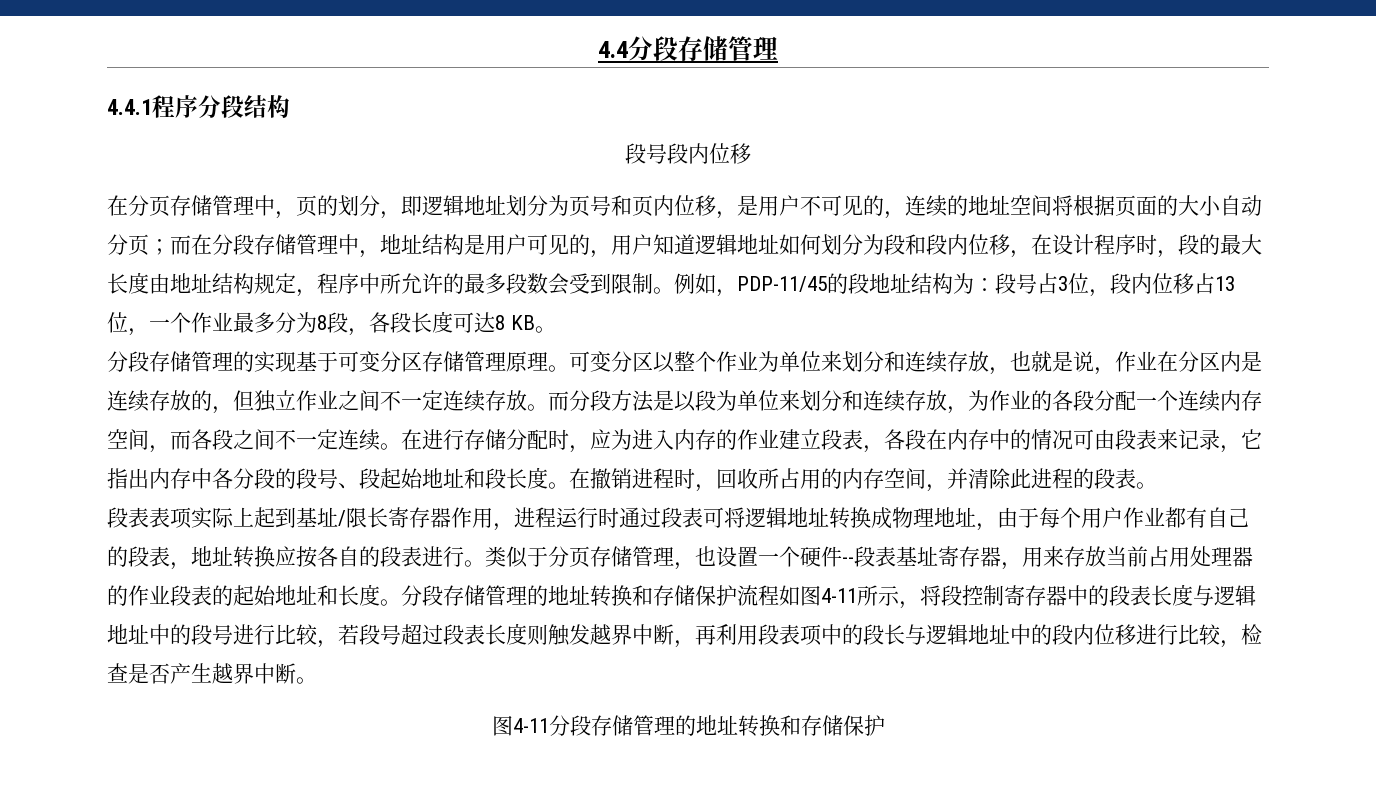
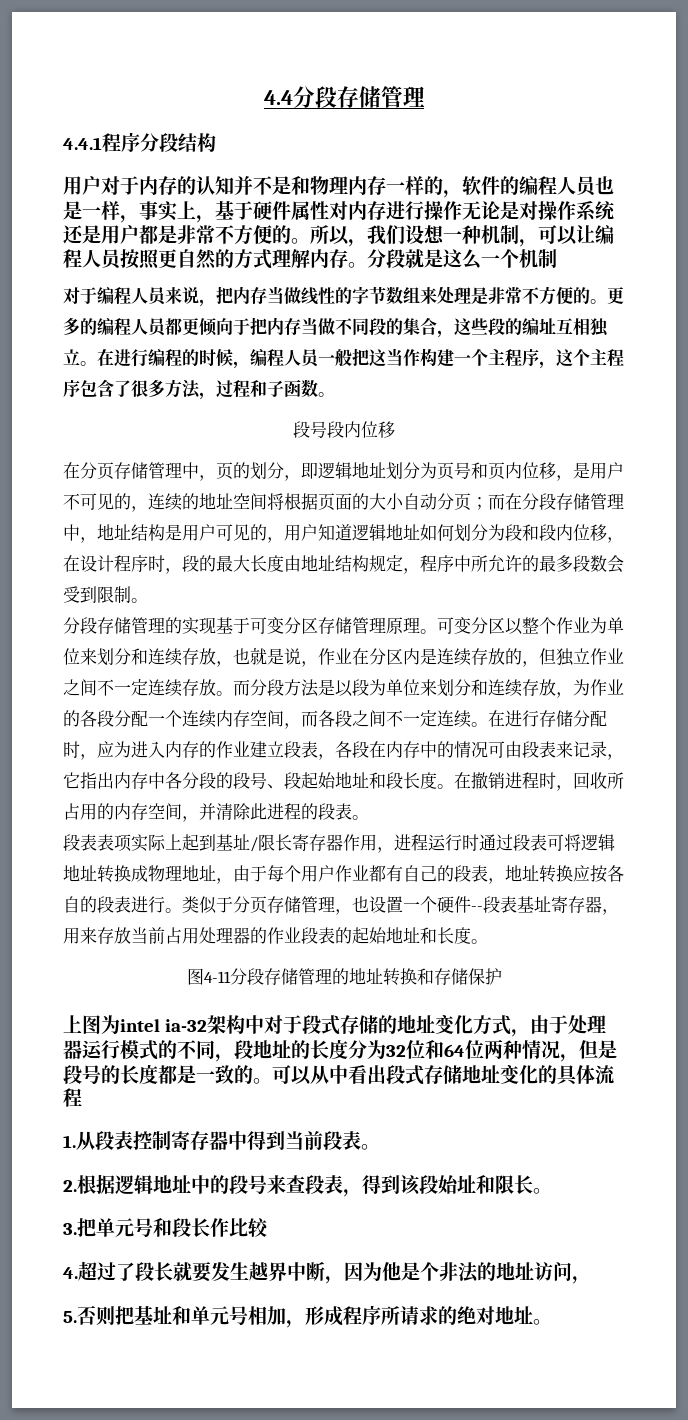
(290, 106) none -> [63,175,614,198] [63,200,615,223] [63,225,614,247] [63,249,557,270] [63,286,624,307] [63,317,609,338] [63,348,624,369] [63,379,335,400] // 用户对于内存的认知并不是和物理内存一样的，软件的编程人员也是一样，事实上，基于硬件属性对内存进行操作无论是对操作系统还是用户都是非常不方便的。所以，我们设想一种机制，可以让编程人员按照更自然的方式理解内存。分段就是这么一个机制 // 对于编程人员来说，把内存当做线性的字节数组来处理是非常不方便的。更多的编程人员都更倾向于把内存当做不同段的集合，这些段的编址互相独立。在进行编程的时候，编程人员一般把这当作构建一个主程序，这个主程序包含了很多方法，过程和子函数。
[674,273,1235,297] [107,311,556,336] 例如，PDP-11/45的段地址结构为：段号占3位，段内位移占13位，一个作业最多分为8段，各段长度可达8 KB。 -> (148, 600) none
[401,584,1256,609] [107,623,1262,648] [107,663,317,684] 分段存储管理的地址转换和存储保护流程如图4-11所示，将段控制寄存器中的段表长度与逻辑地址中的段号进行比较，若段号超过段表长度则触发越界中断，再利用段表项中的段长与逻辑地址中的段内位移进行比较，检查是否产生越界中断。 -> (488, 941) none
(885, 725) none -> [63,1014,607,1037] [63,1039,617,1062] [63,1064,615,1086] [63,1088,82,1107] [63,1131,380,1150] [63,1174,552,1197] [63,1218,269,1238] [63,1261,591,1284] [63,1305,552,1328] // 上图为intel ia-32架构中对于段式存储的地址变化方式，由于处理器运行模式的不同，段地址的长度分为32位和64位两种情况，但是段号的长度都是一致的。可以从中看出段式存储地址变化的具体流程 // 1.从段表控制寄存器中得到当前段表。 // 2.根据逻辑地址中的段号来查段表，得到该段始址和限长。 // 3.把单元号和段长作比较 // 4.超过了段长就要发生越界中断，因为他是个非法的地址访问， // 5.否则把基址和单元号相加，形成程序所请求的绝对地址。

